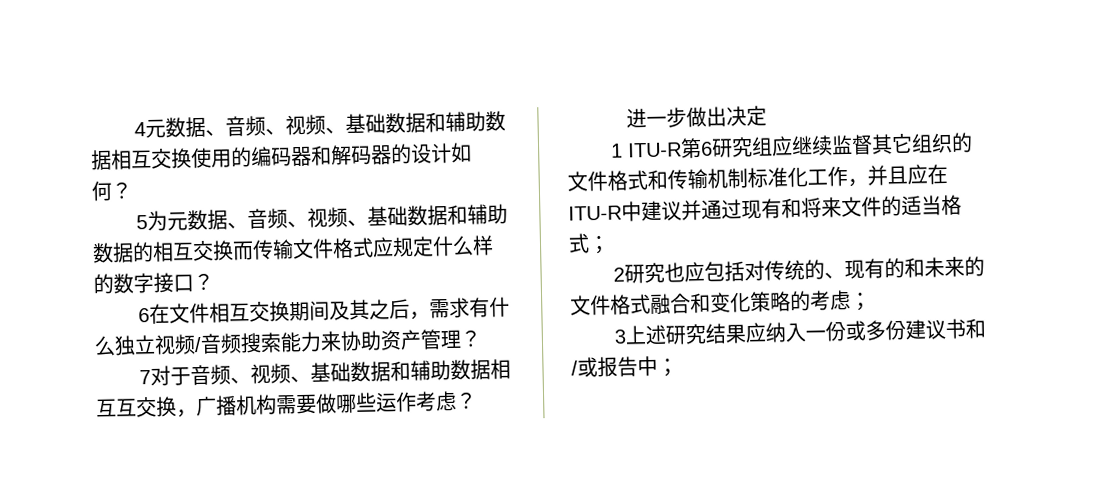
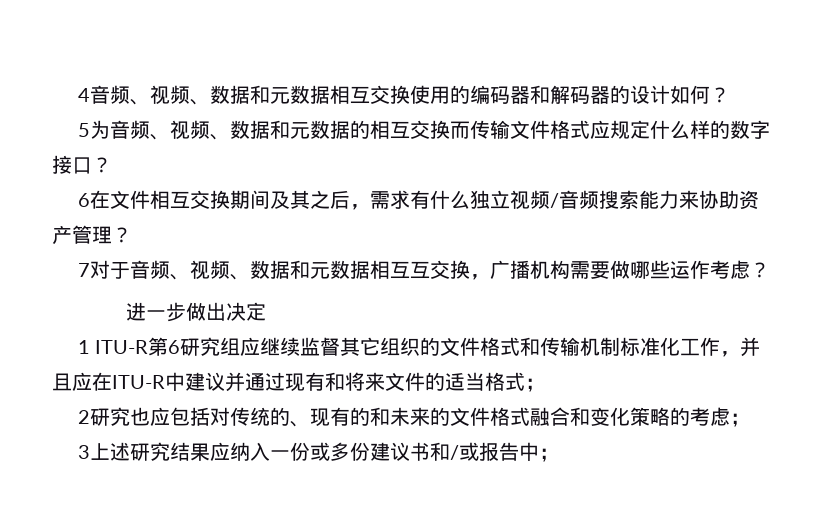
[145,111,487,139] 元数据、音频、视频、基础数据和辅助 -> [89,85,290,105] 音频、视频、数据和元
[167,203,509,231] 元数据、音频、视频、基础数据和辅助 -> [109,120,310,140] 音频、视频、数据和元
[310,359,452,383] 基础数据和辅助 -> [249,260,330,279] 数据和元

